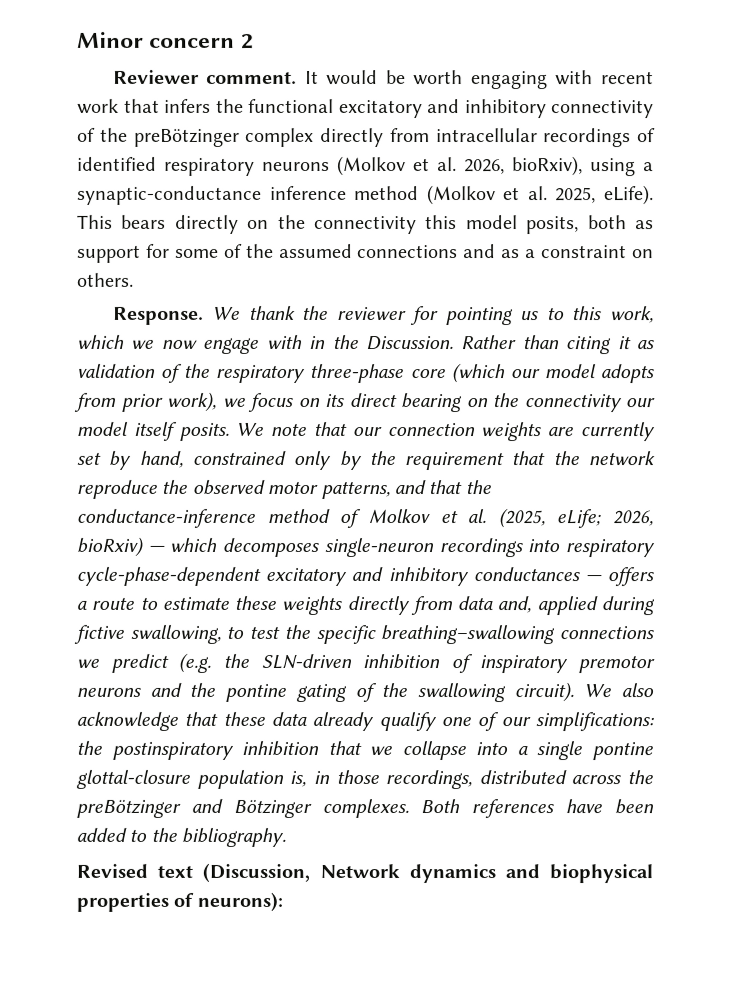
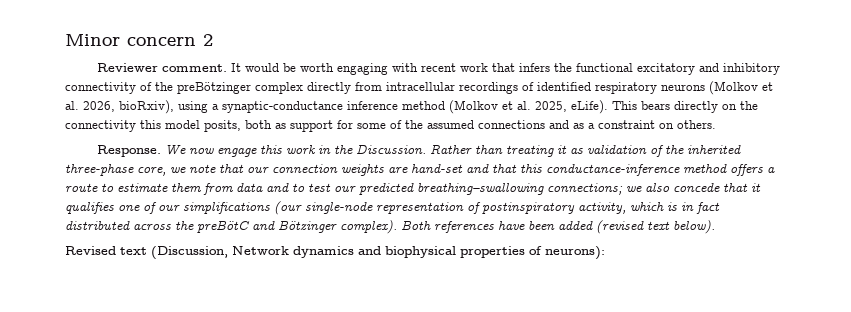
[248,305,654,326] [77,334,303,354] thank the reviewer for pointing us to this work, which we now engage with -> [188,145,315,157] now engage this work
[566,336,613,355] citing -> [505,145,554,157] treating
[216,363,655,384] [74,391,656,413] [77,421,265,441] respiratory three-phase core (which our model adopts from prior work), we focus on its direct bearing on the connectivity our model itself posits. We -> [686,145,741,154] [65,164,186,176] inherited three-phase core, we
[581,422,656,442] [77,450,656,471] [76,479,391,500] currently set by hand, constrained only by the requirement that the network reproduce the observed motor patterns, -> [411,164,463,173] hand-set
[465,480,492,495] the -> [520,164,542,173] this
[339,508,653,529] [76,536,655,558] [76,566,602,587] of Molkov et al. (2025, eLife; 2026, bioRxiv) — which decomposes single-neuron recordings into respiratory cycle-phase-dependent excitatory and inhibitory conductances — -> (727, 168) none
[234,595,655,616] [73,624,654,645] [76,652,655,674] [76,682,654,703] [76,711,654,732] [76,740,653,761] [76,769,473,790] these weights directly from data and, applied during fictive swallowing, to test the specific breathing–swallowing connections we predict (e.g. the SLN-driven inhibition of inspiratory premotor neurons and the pontine gating of the swallowing circuit). We also acknowledge that these data already qualify one of our simplifications: the postinspiratory inhibition that we collapse into a single pontine glottal-closure population is, in those recordings, -> [171,183,761,195] [65,201,720,215] them from data and to test our predicted breathing–swallowing connections; we also concede that it qualifies one of our simplifications (our single-node representation of postinspiratory activity, which is in fact
[76,799,181,818] preBötzinger -> [197,220,250,233] preBötC
[321,798,409,819] complexes. -> [340,220,397,234] complex).
[129,827,287,847] to the bibliography. -> [596,220,715,234] (revised text below).

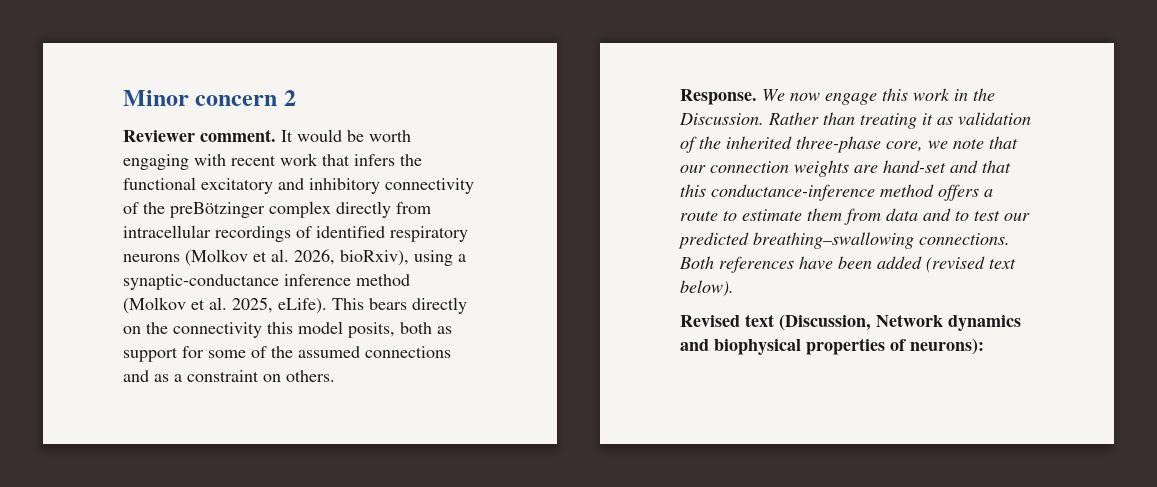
[547,183,761,195] [65,201,720,215] [65,220,397,234] connections; we also concede that it qualifies one of our simplifications (our single-node representation of postinspiratory activity, which is in fact distributed across the preBötC and Bötzinger complex). -> [919,233,1010,245] connections.

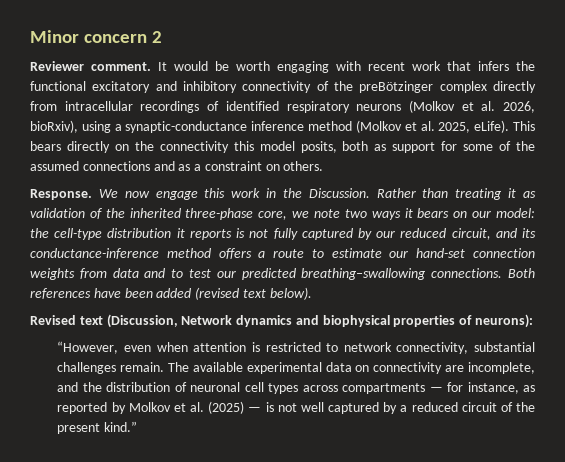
[989,136,1018,149] [680,160,1011,177] [680,184,706,197] that our connection weights are hand-set and that this -> [344,208,535,220] [30,228,537,240] two ways it bears on our model: the cell-type distribution it reports is not fully captured by our reduced circuit, and its
[807,208,842,221] them -> [389,248,535,258] [30,268,75,280] our hand-set connection weights
(984, 346) none -> [57,341,535,354] [57,362,535,374] [57,382,535,394] [57,401,536,414] [57,421,138,434] // “However, even when attention is restricted to network connectivity, substantial challenges remain. The available experimental data on connectivity are incomplete, and the distribution of neuronal cell types across compartments — for instance, as reported by Molkov et al. (2025) — is not well captured by a reduced circuit of the present kind.”

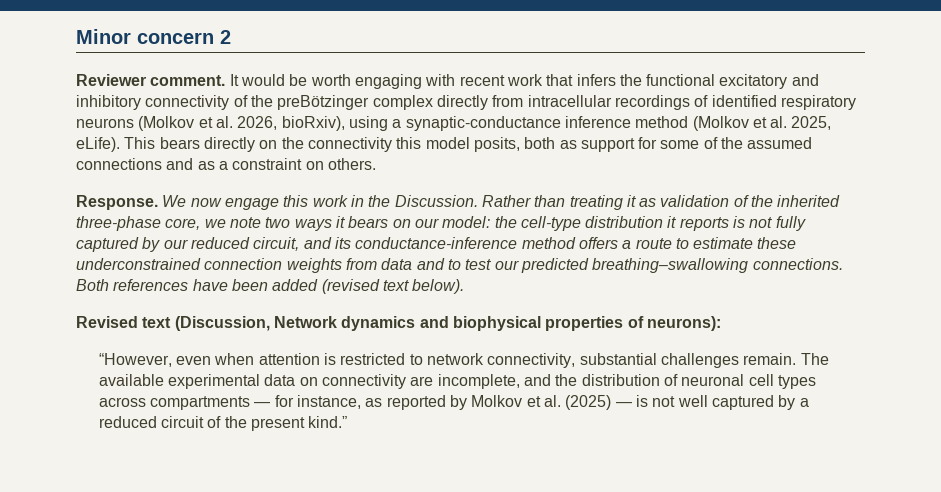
[389,248,466,258] our hand-set -> [757,237,797,249] [76,258,201,270] these underconstrained

